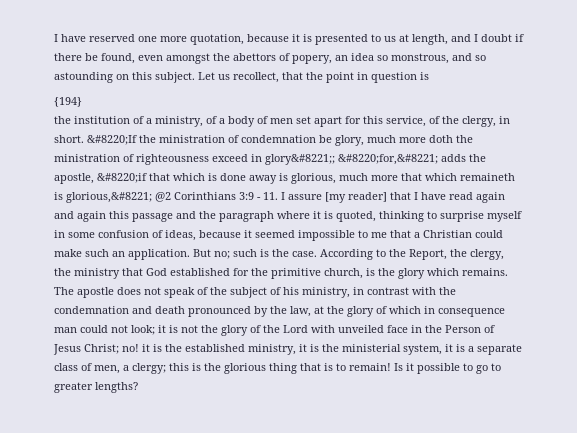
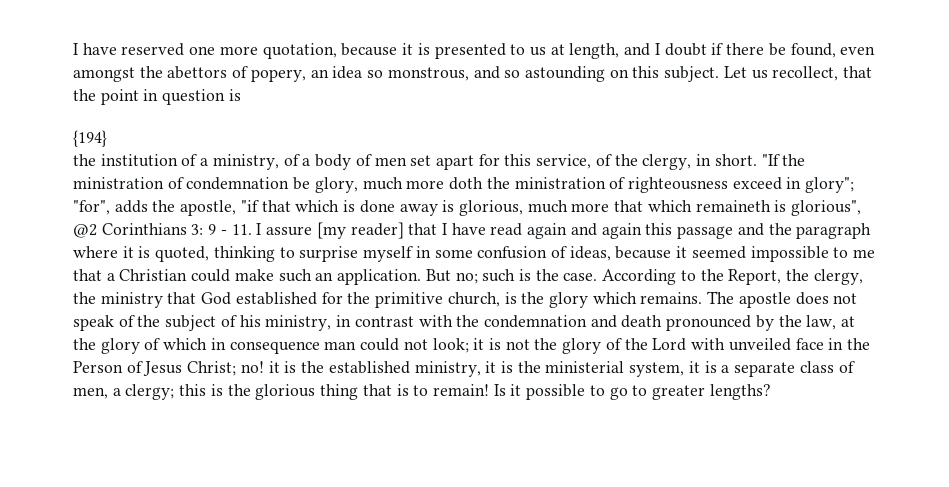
[87,135,137,145] &#8220;If -> [761,154,780,166] "If
[265,154,438,165] glory&#8221;; &#8220;for,&#8221; -> [805,177,855,193] [73,200,110,215] glory"; "for",
[97,173,147,183] &#8220;if -> [240,200,259,212] "if
[66,192,152,203] glorious,&#8221; -> [791,200,862,216] glorious",
[239,192,254,200] 3:9 -> [191,224,217,235] 3: 9

